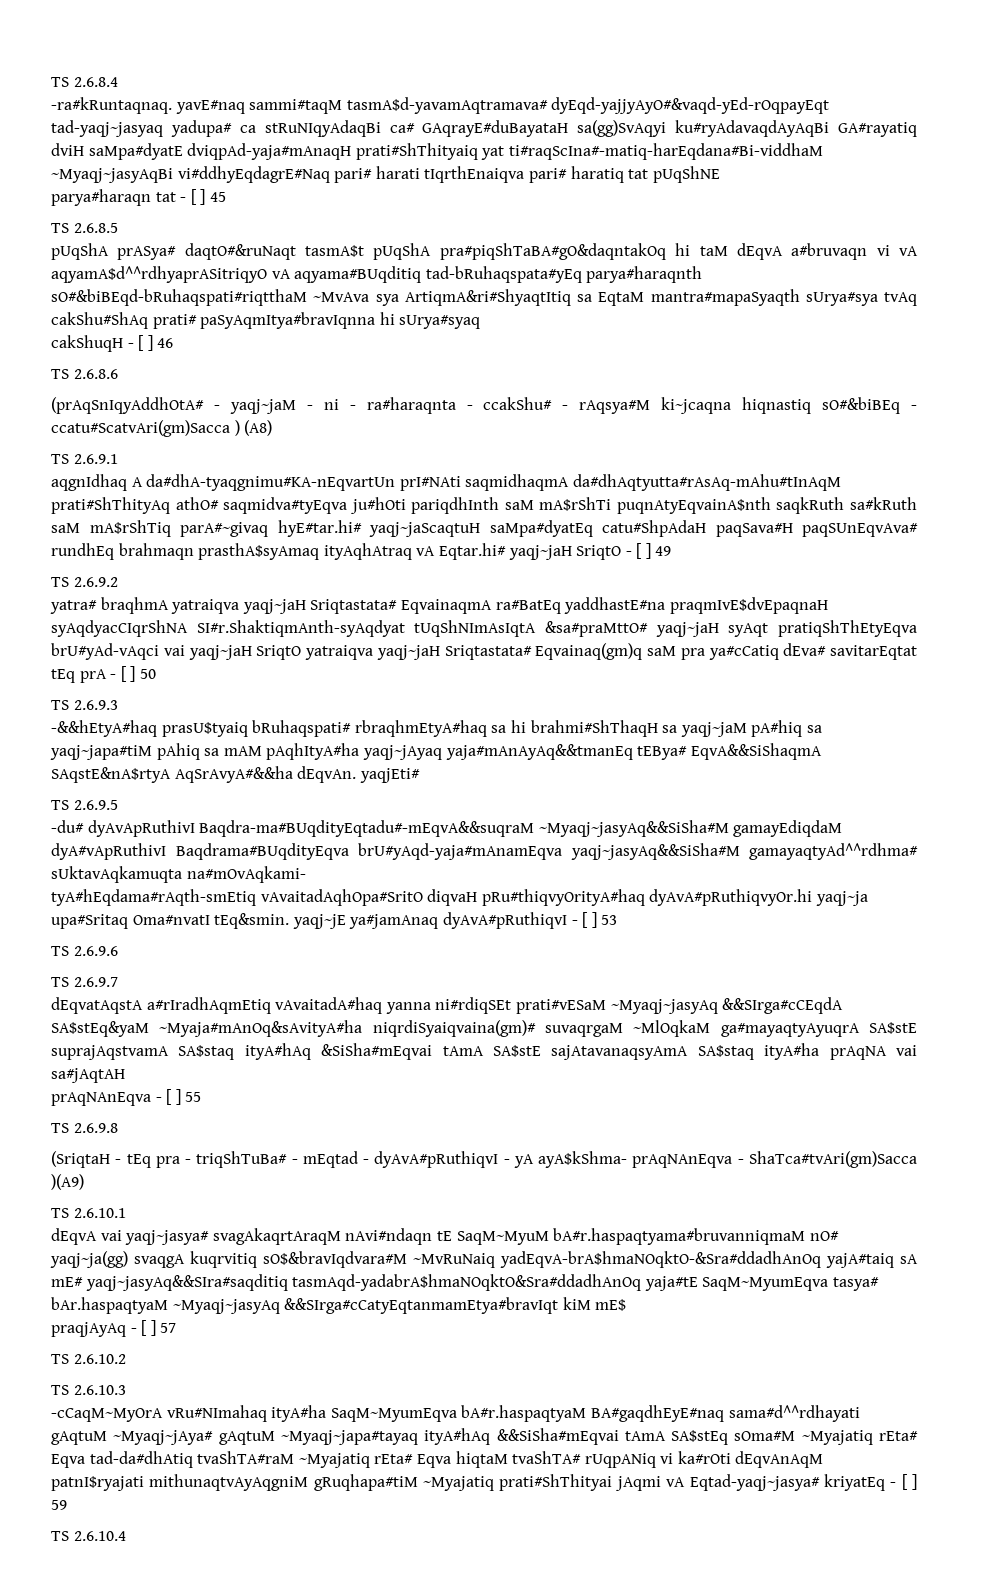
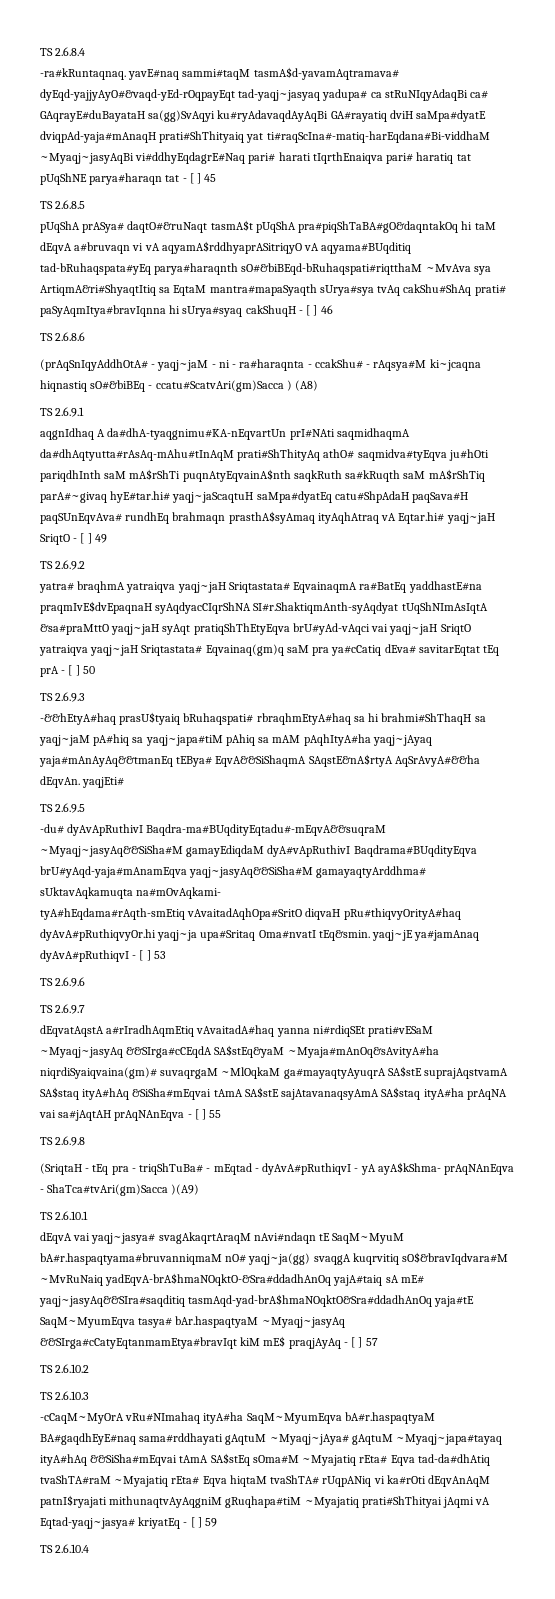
(720, 174) // -> (87, 179) none
[51,266,267,283] aqyamA$d^^rdhyaprASitriqyO -> [161,241,302,254] aqyamA$rddhyaprASitriqyO
(481, 322) // -> (243, 311) none
[849,497,917,510] sa#kRuth -> [345,470,401,482] sa#kRuqth
[545,621,648,637] &sa#praMttO# -> [40,624,109,635] &sa#praMttO
[749,843,918,860] gamayaqtyAd^^rdhma# -> [316,866,427,878] gamayaqtyArddhma#
(125, 1075) // -> (112, 1115) none
[292,1274,642,1291] tasmAqd-yadabrA$hmaNOqktO&Sra#ddadhAnOq -> [188,1294,433,1307] tasmAqd-yad-brA$hmaNOqktO&Sra#ddadhAnOq
(627, 1305) // -> (286, 1341) none
[728,1405,860,1422] sama#d^^rdhayati -> [139,1433,224,1445] sama#rddhayati

